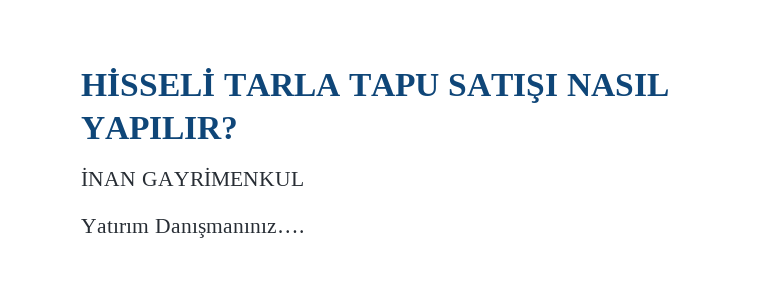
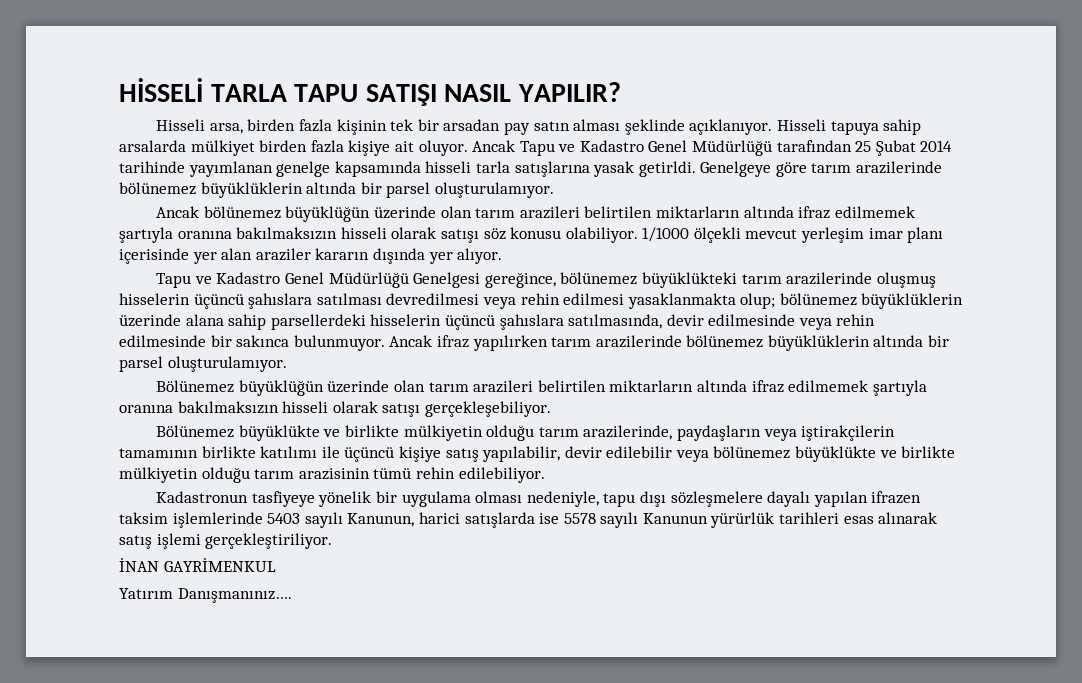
(238, 128) none -> [156,119,922,135] [119,140,953,156] [119,161,943,177] [119,182,554,198] [156,206,915,222] [119,227,944,243] [119,248,503,264] [156,272,936,288] [119,293,964,309] [119,314,876,330] [119,335,950,351] [119,356,287,372] [156,380,927,396] [119,401,551,417] [156,425,896,441] [119,446,956,462] [119,467,545,483] [156,491,922,507] [119,512,938,528] [119,533,333,549] // Hisseli arsa, birden fazla kişinin tek bir arsadan pay satın alması şeklinde açıklanıyor. Hisseli tapuya sahip arsalarda mülkiyet birden fazla kişiye ait oluyor. Ancak Tapu ve Kadastro Genel Müdürlüğü tarafından 25 Şubat 2014 tarihinde yayımlanan genelge kapsamında hisseli tarla satışlarına yasak getirldi. Genelgeye göre tarım arazilerinde bölünemez büyüklüklerin altında bir parsel oluşturulamıyor. // Ancak bölünemez büyüklüğün üzerinde olan tarım arazileri belirtilen miktarların altında ifraz edilmemek şartıyla oranına bakılmaksızın hisseli olarak satışı söz konusu olabiliyor. 1/1000 ölçekli mevcut yerleşim imar planı içerisinde yer alan araziler kararın dışında yer alıyor. // Tapu ve Kadastro Genel Müdürlüğü Genelgesi gereğince, bölünemez büyüklükteki tarım arazilerinde oluşmuş hisselerin üçüncü şahıslara satılması devredilmesi veya rehin edilmesi yasaklanmakta olup; bölünemez büyüklüklerin üzerinde alana sahip parsellerdeki hisselerin üçüncü şahıslara satılmasında, devir edilmesinde veya rehin edilmesinde bir sakınca bulunmuyor. Ancak ifraz yapılırken tarım arazilerinde bölünemez büyüklüklerin altında bir parsel oluşturulamıyor. // Bölünemez büyüklüğün üzerinde olan tarım arazileri belirtilen miktarların altında ifraz edilmemek şartıyla oranına bakılmaksızın hisseli olarak satışı gerçekleşebiliyor. // Bölünemez büyüklükte ve birlikte mülkiyetin olduğu tarım arazilerinde, paydaşların veya iştirakçilerin tamamının birlikte katılımı ile üçüncü kişiye satış yapılabilir, devir edilebilir veya bölünemez büyüklükte ve birlikte mülkiyetin olduğu tarım arazisinin tümü rehin edilebiliyor. // Kadastronun tasfiyeye yönelik bir uygulama olması nedeniyle, tapu dışı sözleşmelere dayalı yapılan ifrazen taksim işlemlerinde 5403 sayılı Kanunun, harici satışlarda ise 5578 sayılı Kanunun yürürlük tarihleri esas alınarak satış işlemi gerçekleştiriliyor.

